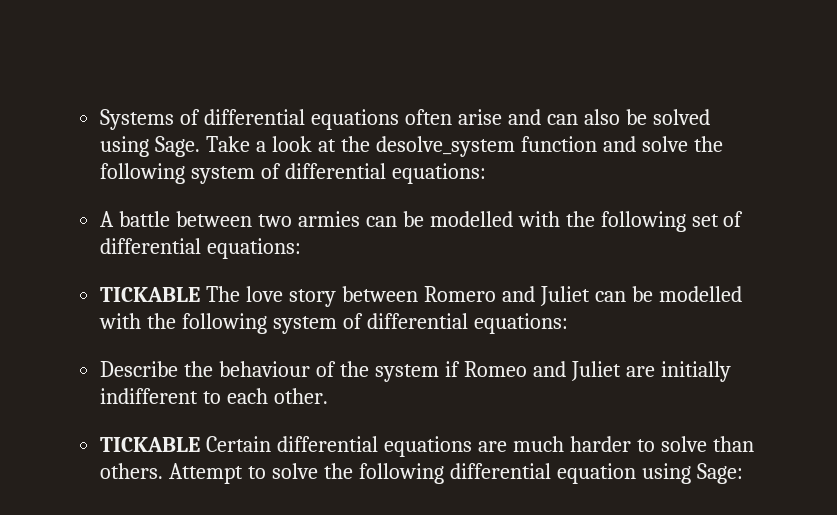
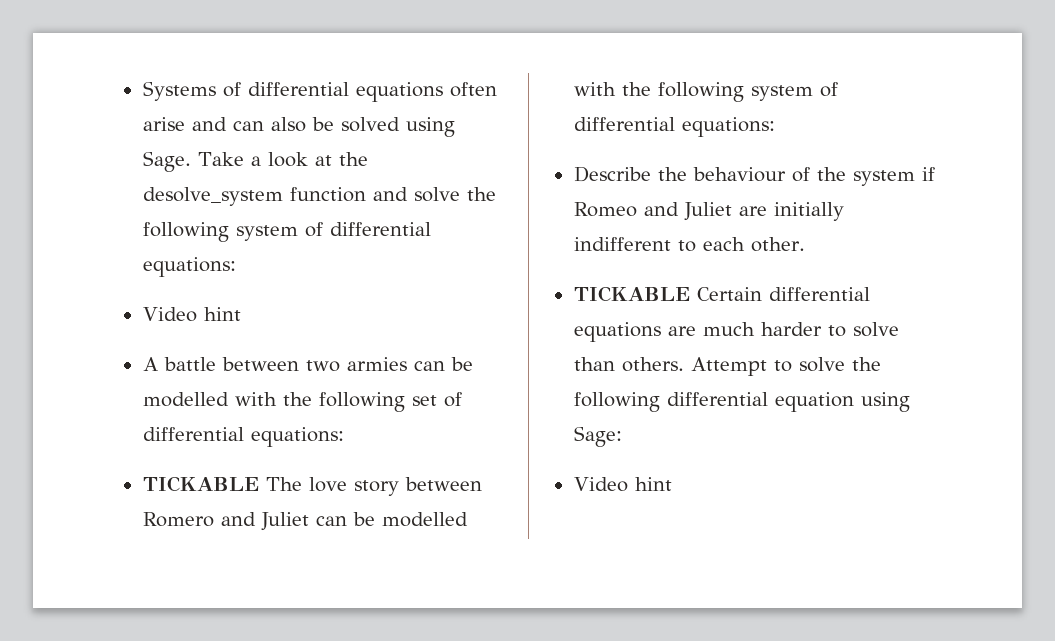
(486, 173) none -> [142,307,241,322] // Video hint
(743, 473) none -> [573,477,672,492] // Video hint

